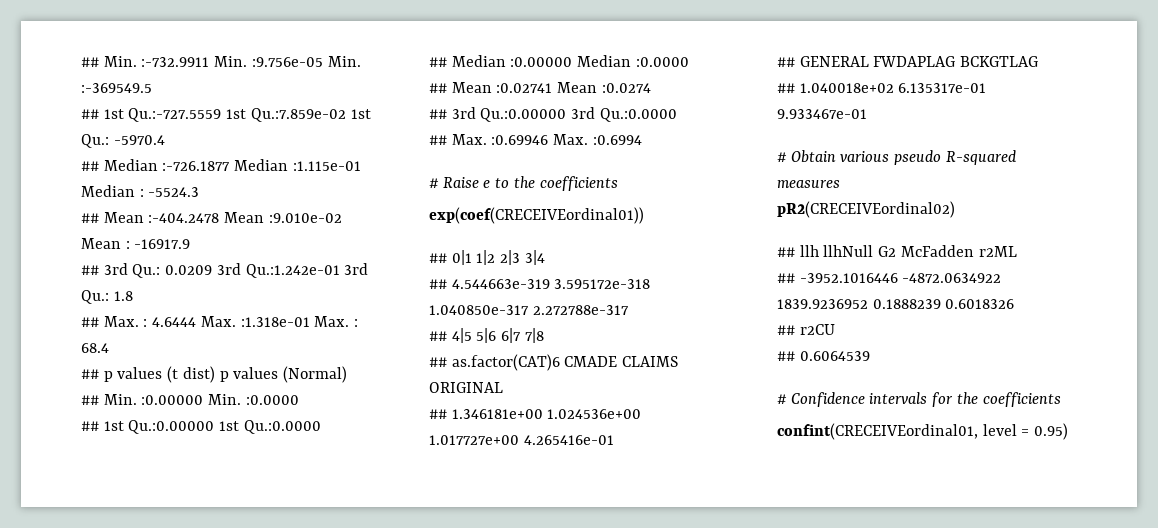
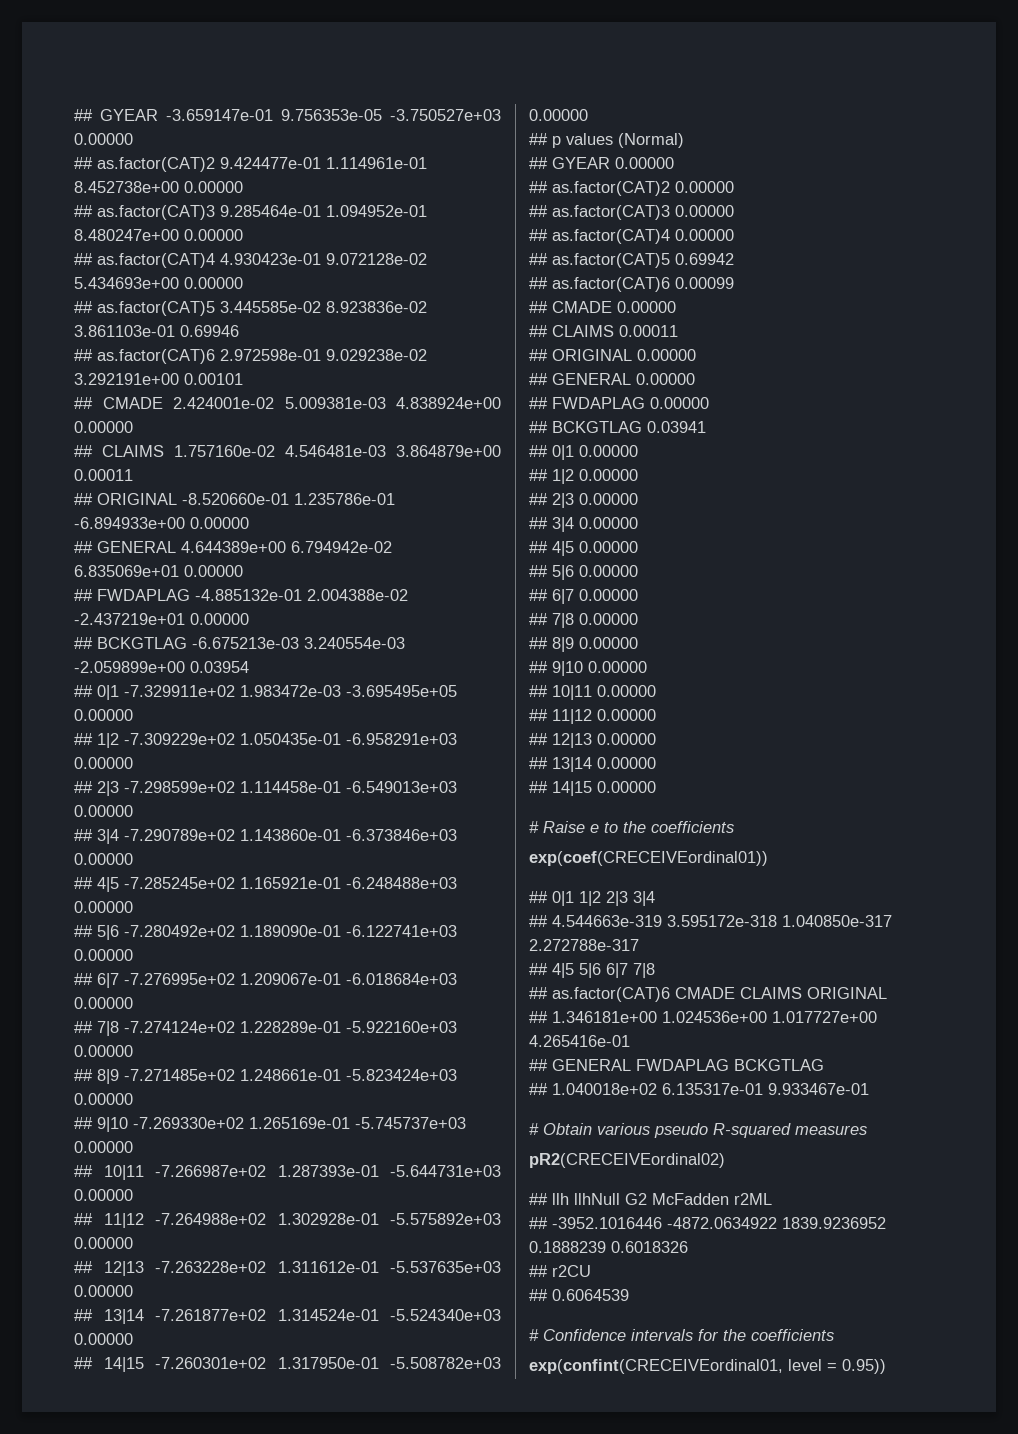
[81,56,361,67] [81,83,152,93] [81,108,371,122] [81,134,165,148] [81,159,361,171] [81,185,200,197] [81,212,342,223] [81,238,191,249] [81,263,369,278] [81,290,133,304] [81,316,359,327] [81,343,109,353] [81,366,348,383] [81,394,299,405] [81,420,321,434] [429,55,689,67] [429,82,651,93] [429,107,677,122] [429,134,642,145] ## Min. :-732.9911 Min. :9.756e-05 Min. :-369549.5 // ## 1st Qu.:-727.5559 1st Qu.:7.859e-02 1st Qu.: -5970.4 // ## Median :-726.1877 Median :1.115e-01 Median : -5524.3 // ## Mean :-404.2478 Mean :9.010e-02 Mean : -16917.9 // ## 3rd Qu.: 0.0209 3rd Qu.:1.242e-01 3rd Qu.: 1.8 // ## Max. : 4.6444 Max. :1.318e-01 Max. : 68.4 // ## p values (t dist) p values (Normal) // ## Min. :0.00000 Min. :0.0000 // ## 1st Qu.:0.00000 1st Qu.:0.0000 // ## Median :0.00000 Median :0.0000 // ## Mean :0.02741 Mean :0.0274 // ## 3rd Qu.:0.00000 3rd Qu.:0.0000 // ## Max. :0.69946 Max. :0.6994 -> [74,109,501,121] [74,133,133,145] [74,157,427,172] [74,181,243,193] [74,205,427,220] [74,229,243,241] [74,253,427,268] [74,277,243,289] [74,301,427,316] [74,325,239,337] [74,349,427,364] [74,373,243,385] [74,397,501,409] [74,421,133,433] [74,445,501,457] [74,469,133,481] [74,493,395,505] [74,517,249,529] [74,541,392,553] [74,565,243,577] [74,589,408,601] [74,613,249,625] [74,637,405,649] [74,661,249,673] [74,685,457,700] [74,709,133,721] [74,733,457,748] [74,757,133,769] [74,781,457,796] [74,805,133,817] [74,829,457,844] [74,853,133,865] [74,877,457,892] [74,901,133,913] [74,925,457,940] [74,949,133,961] [74,973,457,988] [74,997,133,1009] [74,1021,457,1036] [74,1045,133,1057] [74,1069,457,1084] [74,1093,133,1105] [74,1117,466,1132] [74,1141,133,1153] [74,1165,501,1180] [74,1189,133,1201] [74,1213,501,1228] [74,1237,133,1249] [74,1261,501,1276] [74,1285,133,1297] [74,1309,501,1324] [74,1333,133,1345] [74,1357,501,1372] [529,109,588,121] [529,133,684,148] [529,157,674,169] [529,181,734,196] [529,205,734,220] [529,229,734,244] [529,253,734,268] [529,277,734,292] [529,301,676,313] [529,325,678,337] [529,349,696,361] [529,373,695,385] [529,397,709,409] [529,421,706,433] [529,445,638,460] [529,469,638,484] [529,493,638,508] [529,517,638,532] [529,541,638,556] [529,565,638,580] [529,589,638,604] [529,613,638,628] [529,637,638,652] [529,661,647,676] [529,685,656,700] [529,709,656,724] [529,733,656,748] [529,757,656,772] [529,781,656,796] ## GYEAR -3.659147e-01 9.756353e-05 -3.750527e+03 0.00000 // ## as.factor(CAT)2 9.424477e-01 1.114961e-01 8.452738e+00 0.00000 // ## as.factor(CAT)3 9.285464e-01 1.094952e-01 8.480247e+00 0.00000 // ## as.factor(CAT)4 4.930423e-01 9.072128e-02 5.434693e+00 0.00000 // ## as.factor(CAT)5 3.445585e-02 8.923836e-02 3.861103e-01 0.69946 // ## as.factor(CAT)6 2.972598e-01 9.029238e-02 3.292191e+00 0.00101 // ## CMADE 2.424001e-02 5.009381e-03 4.838924e+00 0.00000 // ## CLAIMS 1.757160e-02 4.546481e-03 3.864879e+00 0.00011 // ## ORIGINAL -8.520660e-01 1.235786e-01 -6.894933e+00 0.00000 // ## GENERAL 4.644389e+00 6.794942e-02 6.835069e+01 0.00000 // ## FWDAPLAG -4.885132e-01 2.004388e-02 -2.437219e+01 0.00000 // ## BCKGTLAG -6.675213e-03 3.240554e-03 -2.059899e+00 0.03954 // ## 0|1 -7.329911e+02 1.983472e-03 -3.695495e+05 0.00000 // ## 1|2 -7.309229e+02 1.050435e-01 -6.958291e+03 0.00000 // ## 2|3 -7.298599e+02 1.114458e-01 -6.549013e+03 0.00000 // ## 3|4 -7.290789e+02 1.143860e-01 -6.373846e+03 0.00000 // ## 4|5 -7.285245e+02 1.165921e-01 -6.248488e+03 0.00000 // ## 5|6 -7.280492e+02 1.189090e-01 -6.122741e+03 0.00000 // ## 6|7 -7.276995e+02 1.209067e-01 -6.018684e+03 0.00000 // ## 7|8 -7.274124e+02 1.228289e-01 -5.922160e+03 0.00000 // ## 8|9 -7.271485e+02 1.248661e-01 -5.823424e+03 0.00000 // ## 9|10 -7.269330e+02 1.265169e-01 -5.745737e+03 0.00000 // ## 10|11 -7.266987e+02 1.287393e-01 -5.644731e+03 0.00000 // ## 11|12 -7.264988e+02 1.302928e-01 -5.575892e+03 0.00000 // ## 12|13 -7.263228e+02 1.311612e-01 -5.537635e+03 0.00000 // ## 13|14 -7.261877e+02 1.314524e-01 -5.524340e+03 0.00000 // ## 14|15 -7.260301e+02 1.317950e-01 -5.508782e+03 0.00000 // ## p values (Normal) // ## GYEAR 0.00000 // ## as.factor(CAT)2 0.00000 // ## as.factor(CAT)3 0.00000 // ## as.factor(CAT)4 0.00000 // ## as.factor(CAT)5 0.69942 // ## as.factor(CAT)6 0.00099 // ## CMADE 0.00000 // ## CLAIMS 0.00011 // ## ORIGINAL 0.00000 // ## GENERAL 0.00000 // ## FWDAPLAG 0.00000 // ## BCKGTLAG 0.03941 // ## 0|1 0.00000 // ## 1|2 0.00000 // ## 2|3 0.00000 // ## 3|4 0.00000 // ## 4|5 0.00000 // ## 5|6 0.00000 // ## 6|7 0.00000 // ## 7|8 0.00000 // ## 8|9 0.00000 // ## 9|10 0.00000 // ## 10|11 0.00000 // ## 11|12 0.00000 // ## 12|13 0.00000 // ## 13|14 0.00000 // ## 14|15 0.00000
[777,423,978,440] confint(CRECEIVEordinal01, -> [529,1359,783,1374] exp(confint(CRECEIVEordinal01,
[1034,423,1069,440] 0.95) -> [842,1359,886,1374] 0.95))

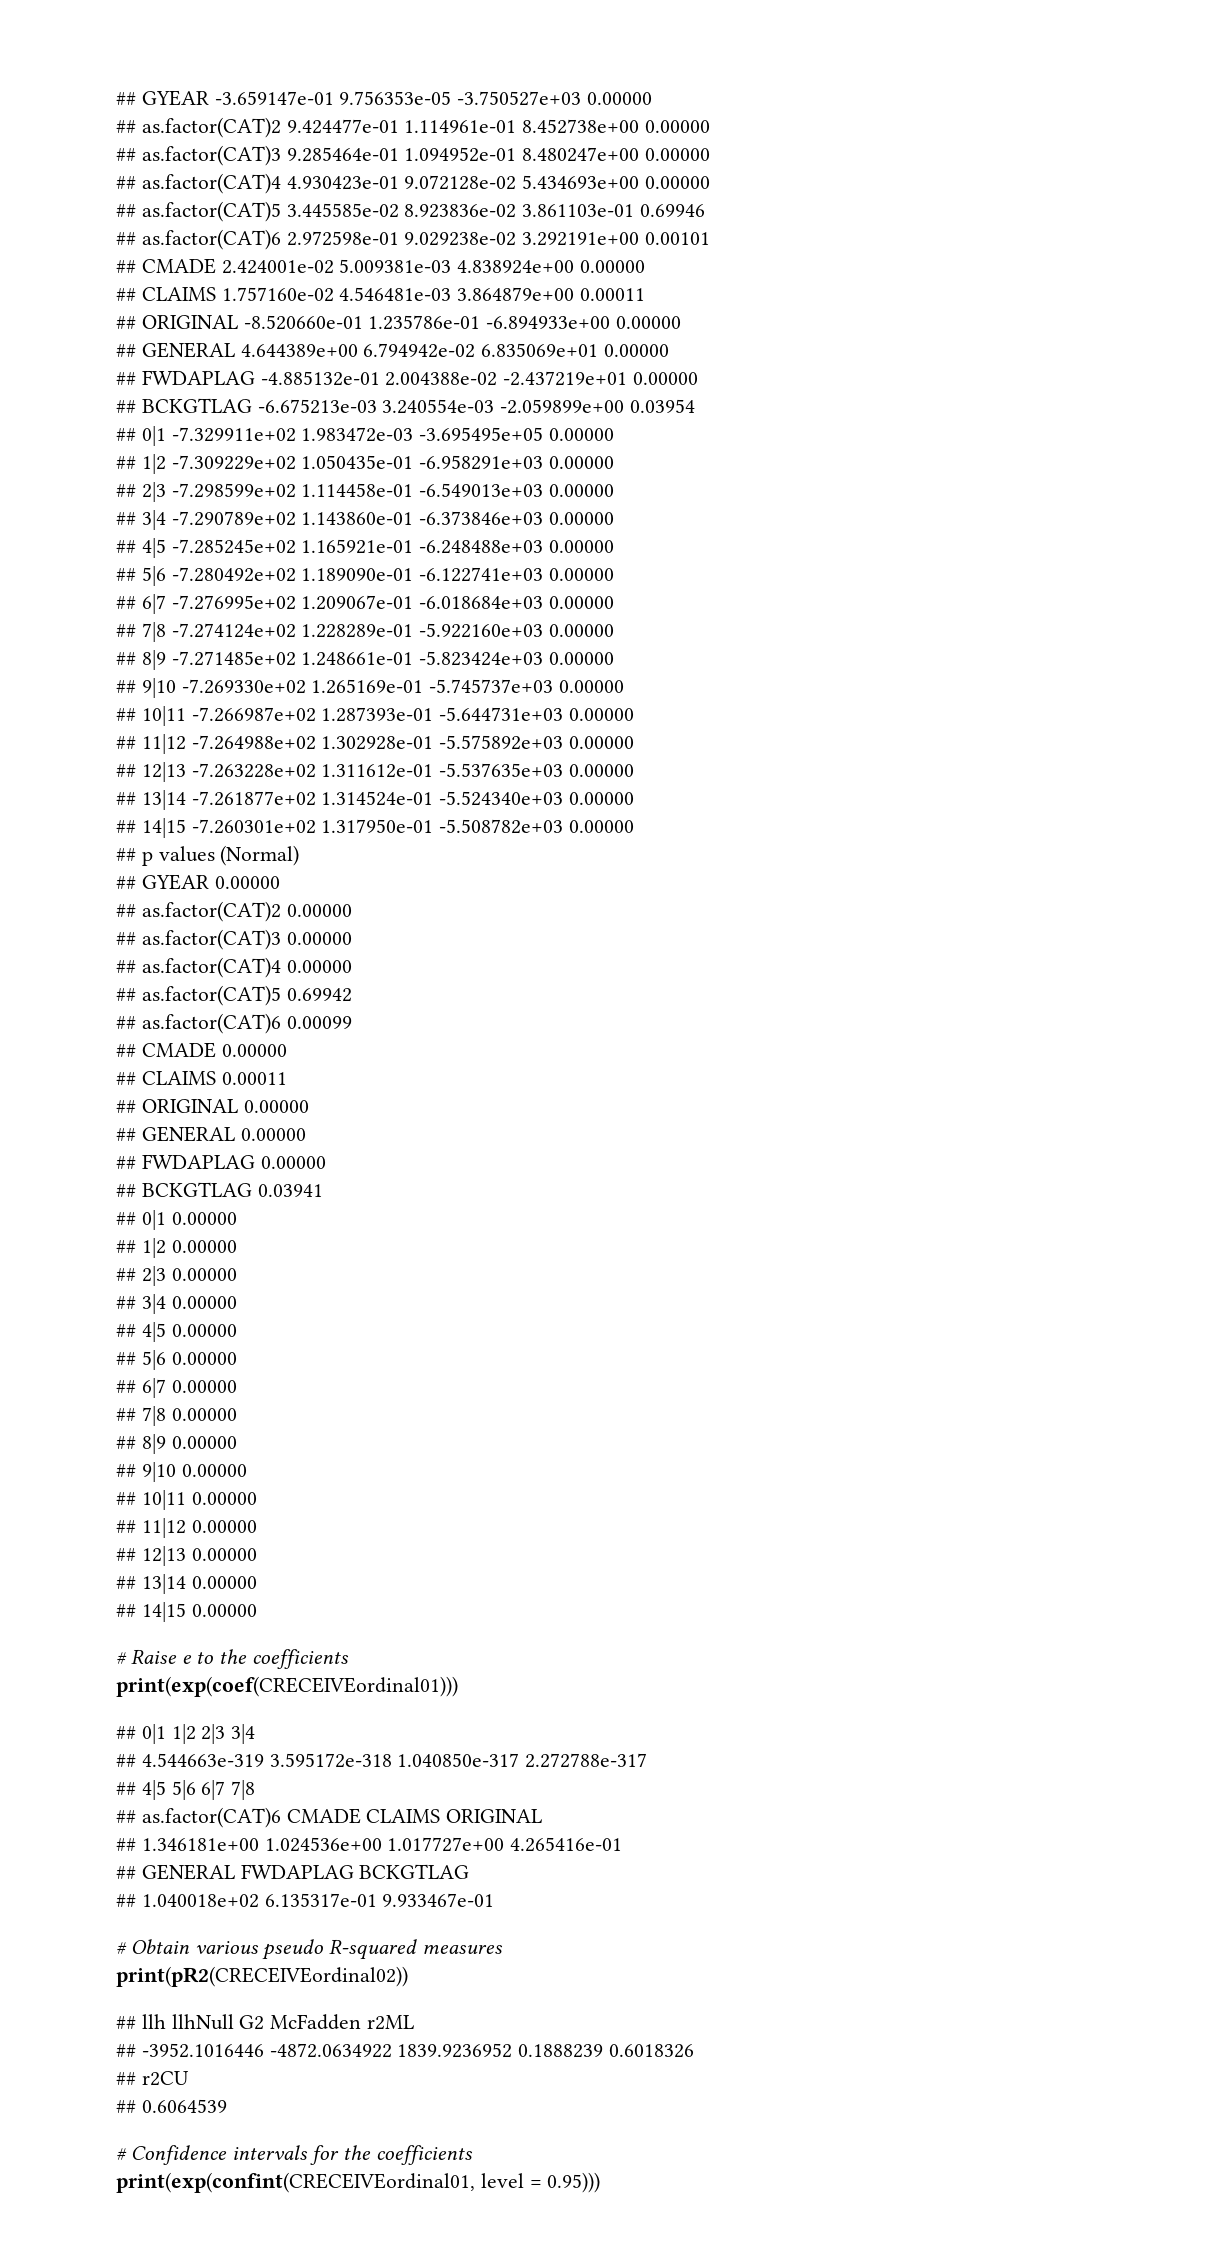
[529,851,768,866] exp(coef(CRECEIVEordinal01)) -> [116,1676,458,1697] print(exp(coef(CRECEIVEordinal01)))
[529,1153,725,1168] pR2(CRECEIVEordinal02) -> [116,1966,408,1987] print(pR2(CRECEIVEordinal02))
[529,1359,783,1374] exp(confint(CRECEIVEordinal01, -> [116,2172,475,2193] print(exp(confint(CRECEIVEordinal01,
[842,1359,886,1374] 0.95)) -> [547,2172,601,2193] 0.95)))

